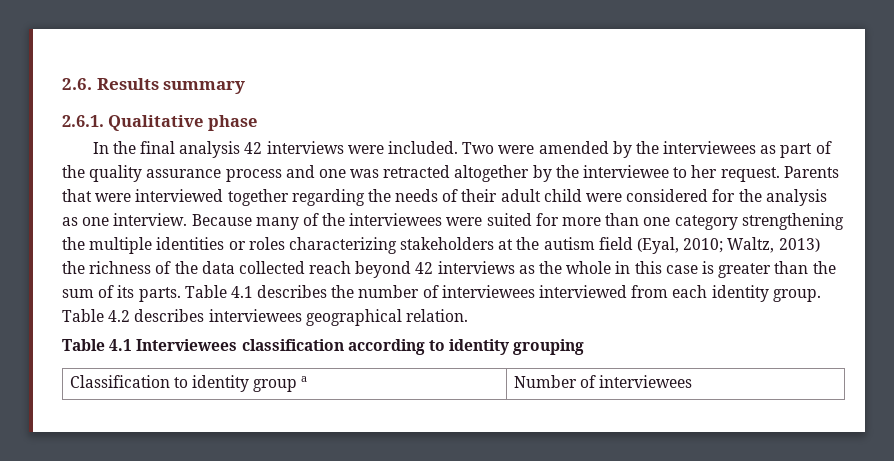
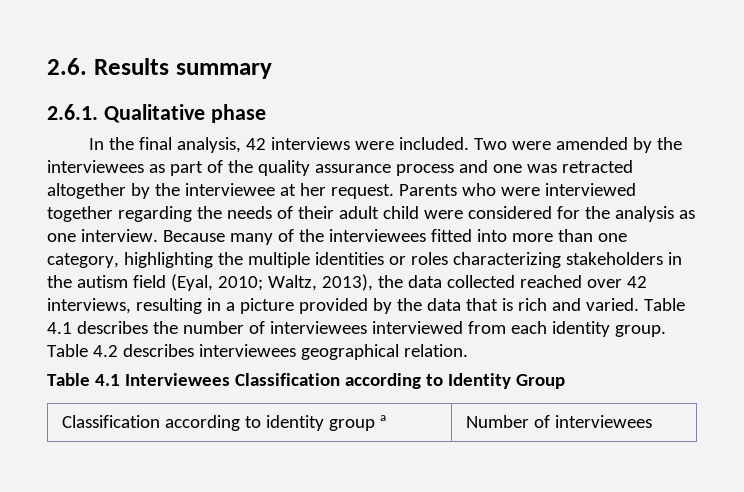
[179,141,241,158] analysis -> [177,137,242,153] analysis,
[673,167,688,178] to -> [279,184,296,196] at
[62,189,92,202] that -> [461,183,496,196] who
[446,213,559,226] were suited for -> [430,229,507,242] fitted into
[674,213,844,230] category strengthening -> [47,252,213,268] category, highlighting
[498,239,514,250] at -> [667,252,682,265] in
[778,238,820,252] [62,261,836,278] [62,285,181,302] 2013) the richness of the data collected reach beyond 42 interviews as the whole in this case is greater than the sum of its parts. -> [321,274,647,291] [47,298,639,314] 2013), the data collected reached over 42 interviews, resulting in a picture provided by the data that is rich and varied.
[241,339,585,355] [69,375,170,388] classification according to identity grouping // Classification -> [234,373,565,389] [61,415,240,431] Classification according to Identity Group // Classification according

